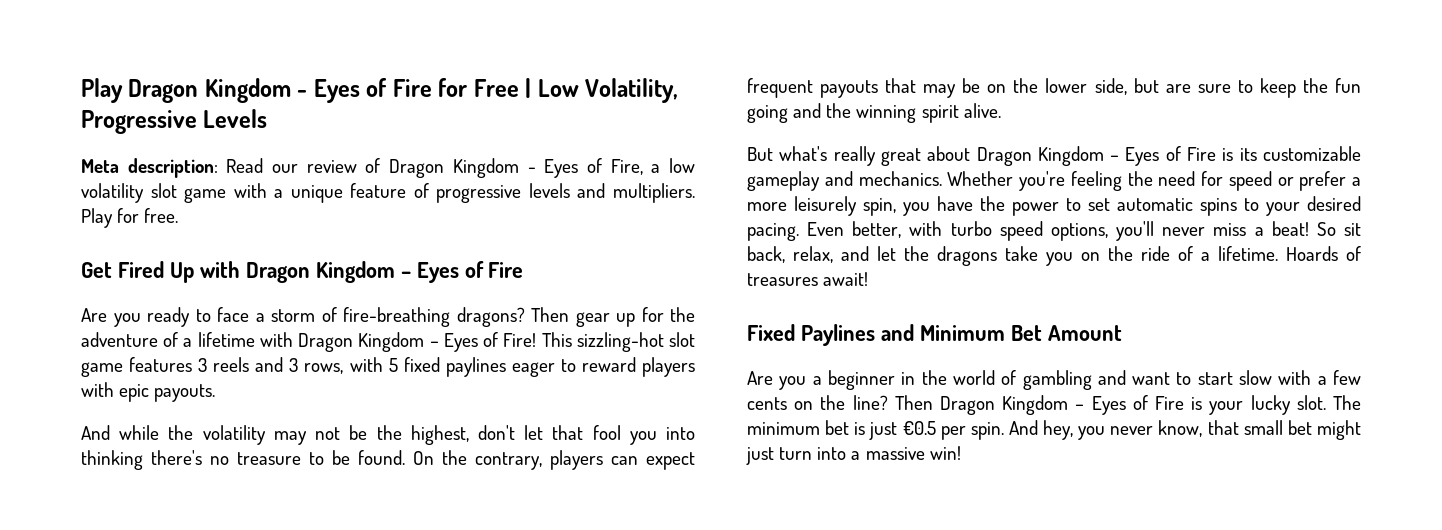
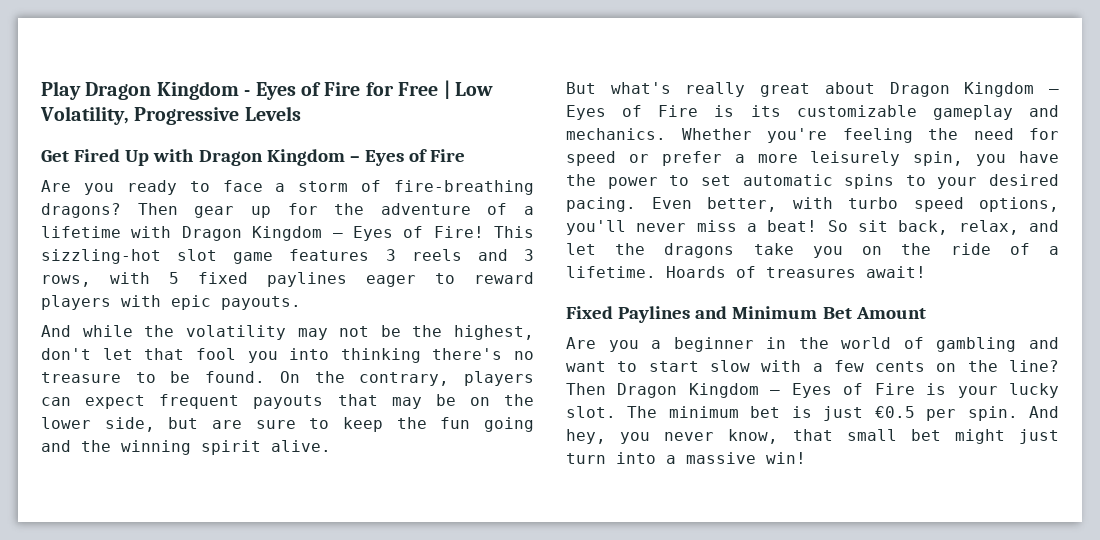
[81,158,695,178] [81,183,695,203] [81,208,179,228] // Meta description: Read our review of Dragon Kingdom - Eyes of Fire, a low volatility slot game with a unique feature of progressive levels and multipliers. Play for free. -> (301, 113) none

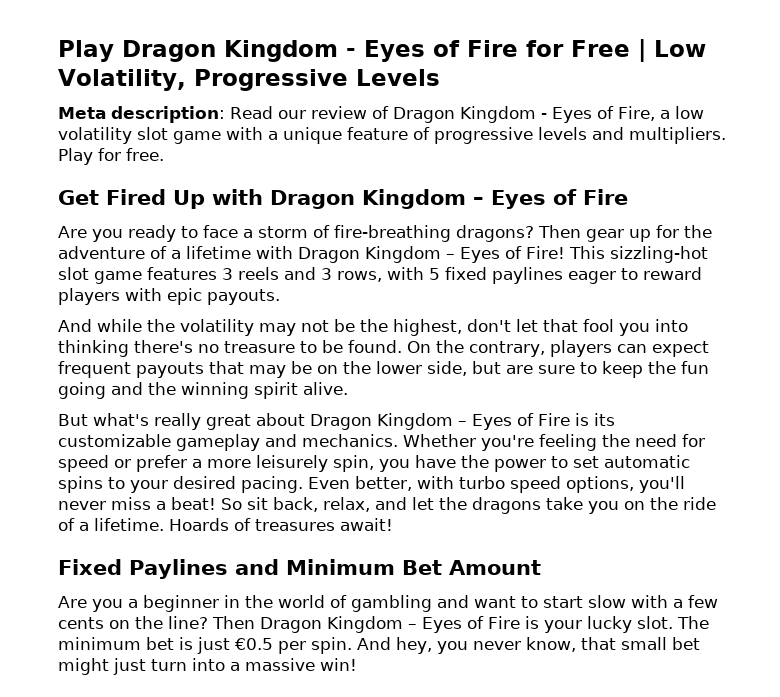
(301, 113) none -> [58,106,704,123] [58,127,726,144] [58,148,164,165] // Meta description: Read our review of Dragon Kingdom - Eyes of Fire, a low volatility slot game with a unique feature of progressive levels and multipliers. Play for free.

